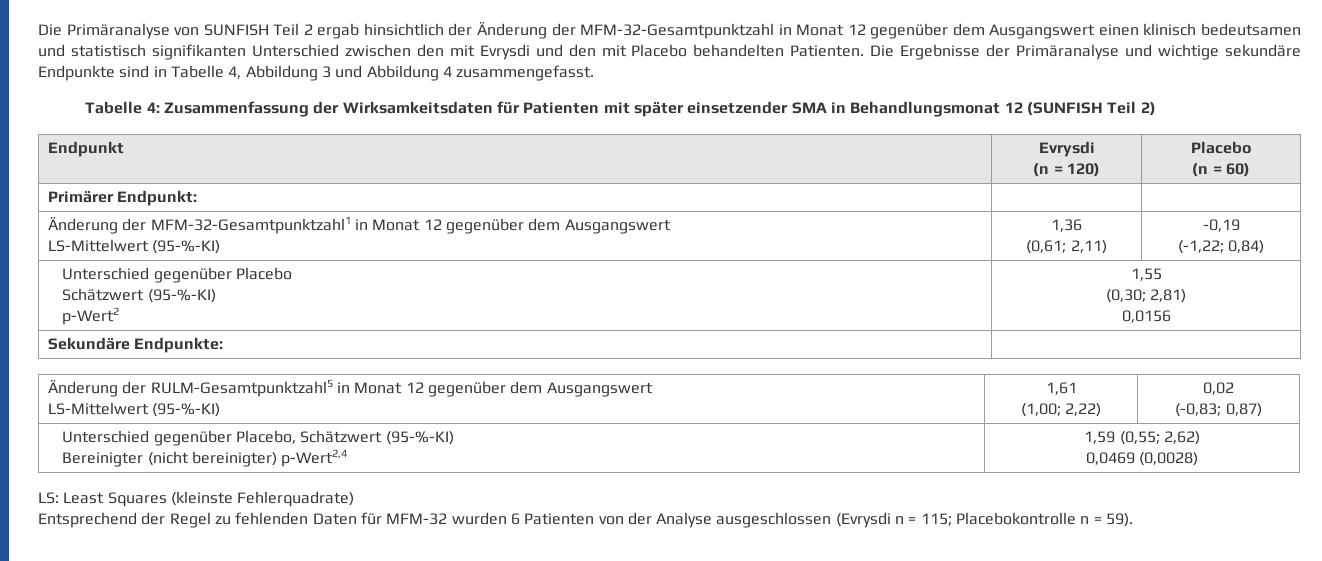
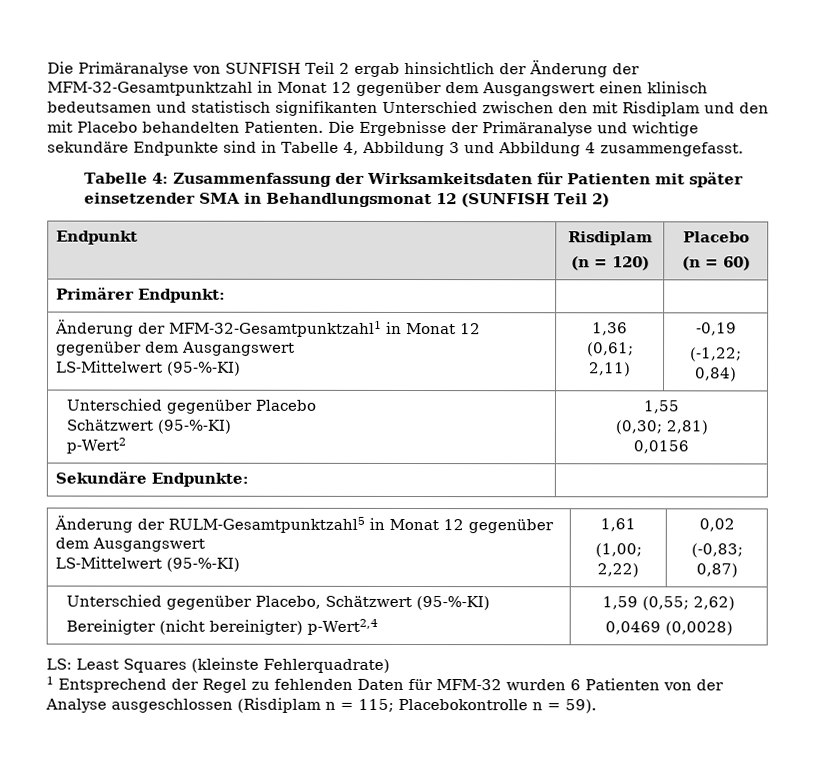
[479,44,530,60] Evrysdi -> [622,101,700,117] Risdiplam
[1038,141,1095,157] Evrysdi -> [567,231,653,246] Risdiplam
(355, 499) none -> [46,676,54,685] 1
[835,512,891,528] (Evrysdi -> [237,697,321,713] (Risdiplam

